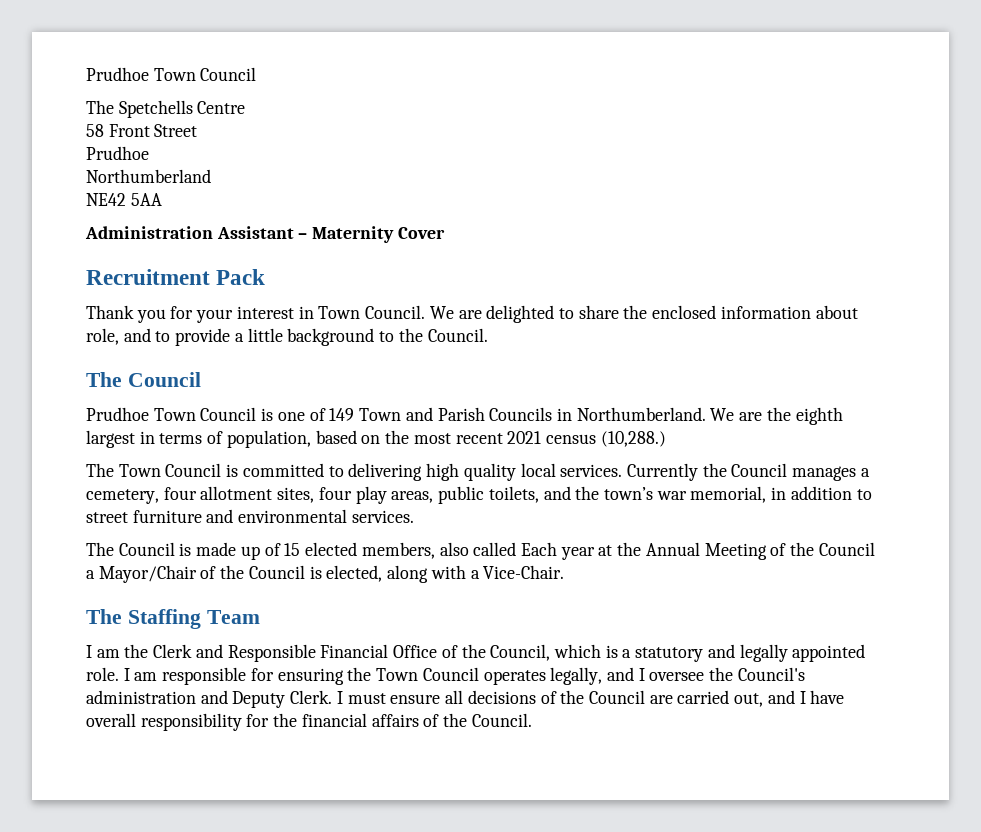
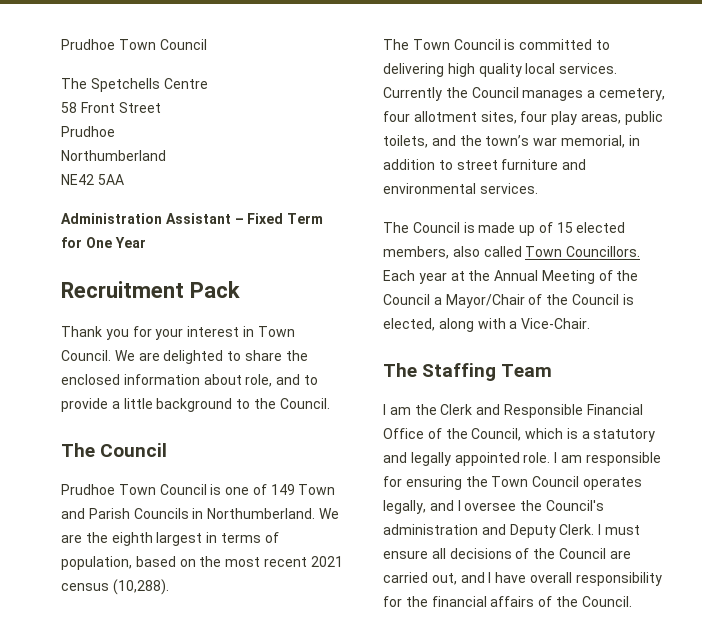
[312,226,445,243] Maternity Cover -> [247,213,324,224] [61,237,146,248] Fixed Term for One Year
[600,431,666,447] (10,288.) -> [112,579,169,595] (10,288).
(517, 549) none -> [525,246,641,257] Town Councillors.

